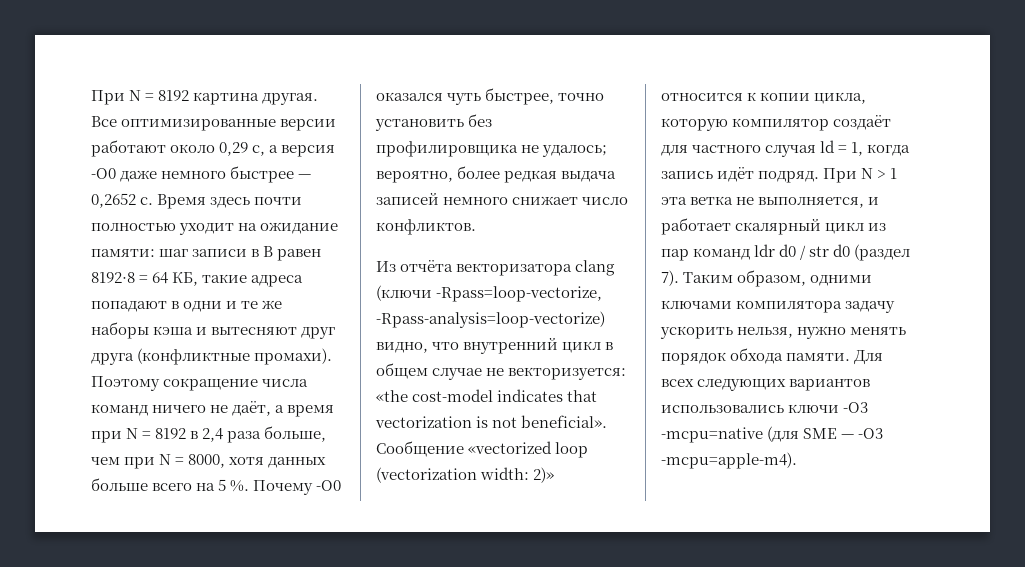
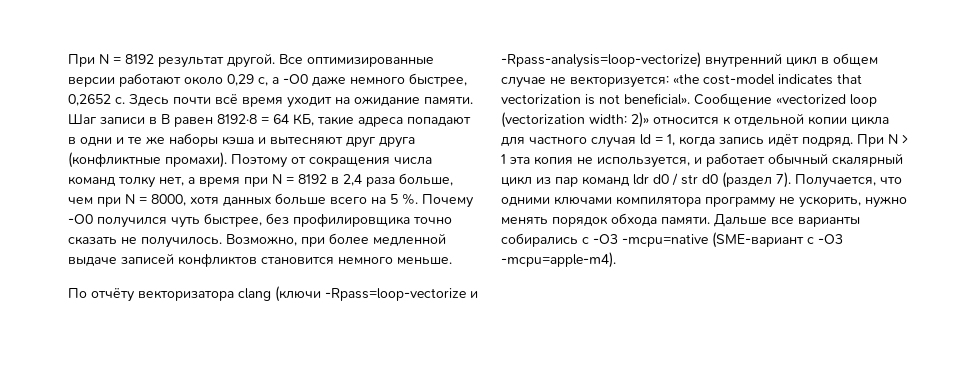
[193,92,319,105] картина другая. -> [158,53,275,68] результат другой.
[281,145,336,157] версия -> (279, 80) none
[230,166,312,183] [91,193,303,209] [91,223,176,231] быстрее — 0,2652 с. Время здесь почти полностью -> [409,73,467,87] [68,93,283,107] быстрее, 0,2652 с. Здесь почти всё время
[91,249,189,257] памяти: шаг -> [424,97,473,105] [68,114,96,124] памяти. Шаг
[163,378,309,391] [91,401,272,416] сокращение числа команд ничего не даёт, -> [291,156,432,167] [68,176,184,188] от сокращения числа команд толку нет,
[376,92,443,101] оказался -> [97,217,167,228] получился
[558,93,605,101] [375,114,493,131] [376,141,608,157] [376,166,617,183] [376,192,629,205] [376,219,476,235] [376,260,616,276] [376,285,603,302] [376,311,605,328] [376,342,460,353] точно установить без профилировщика не удалось; вероятно, более редкая выдача записей немного снижает число конфликтов. // Из отчёта векторизатора clang (ключи -Rpass=loop-vectorize, -Rpass-analysis=loop-vectorize) видно, что -> [266,213,452,227] [68,233,446,248] [68,253,452,267] [68,286,478,302] [501,52,701,68] без профилировщика точно сказать не получилось. Возможно, при более медленной выдаче записей конфликтов становится немного меньше. // По отчёту векторизатора clang (ключи -Rpass=loop-vectorize и -Rpass-analysis=loop-vectorize)
[760,92,867,104] [661,115,892,131] копии цикла, которую компилятор создаёт -> [734,113,889,126] отдельной копии цикла
[690,196,865,208] ветка не выполняется, -> [534,156,690,168] копия не используется,
(731, 226) none -> [768,153,828,164] обычный
[683,270,807,287] Таким образом, -> [795,174,902,188] Получается, что
[845,301,896,313] [660,326,794,339] задачу ускорить нельзя, -> [705,196,861,208] программу не ускорить,
[854,350,884,365] [661,379,871,391] [661,402,869,413] [661,426,855,443] Для всех следующих вариантов использовались ключи -O3 -mcpu=native (для SME — -> [714,214,860,227] [501,232,814,248] Дальше все варианты собирались с -O3 -mcpu=native (SME-вариант с

